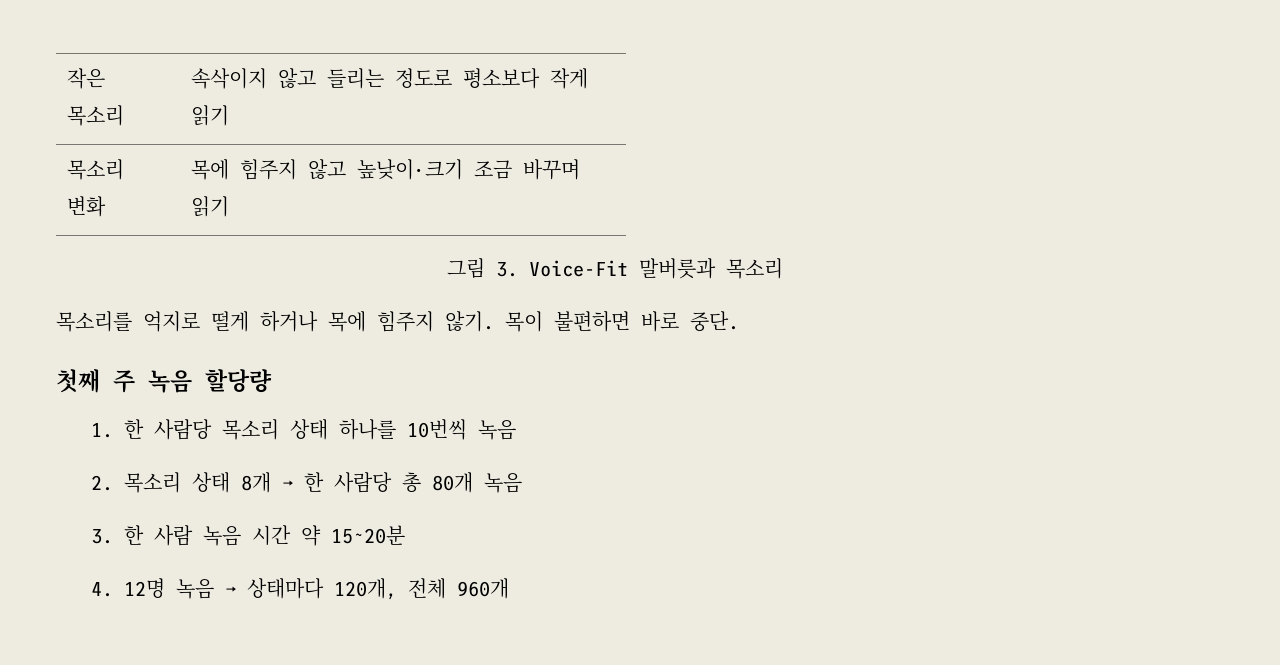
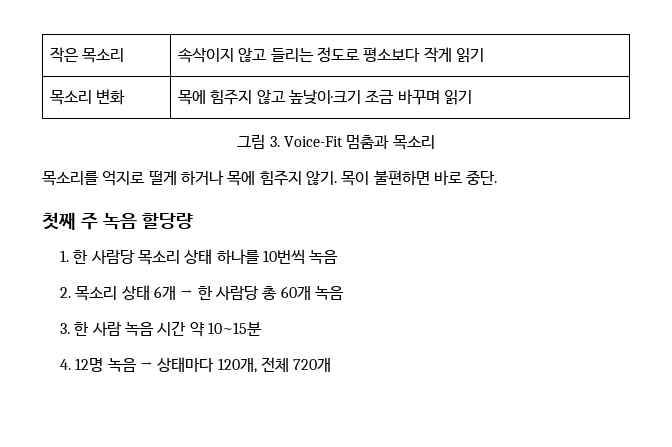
[638,258,716,279] 말버릇과 -> [346,134,390,149] 멈춤과
[241,472,272,493] 8개 -> [153,286,176,300] 6개
[432,472,474,493] 80개 -> [280,286,311,300] 60개
[331,525,406,545] 15~20분 -> [207,322,262,336] 10~15분
[457,578,510,599] 960개 -> [293,358,332,372] 720개

